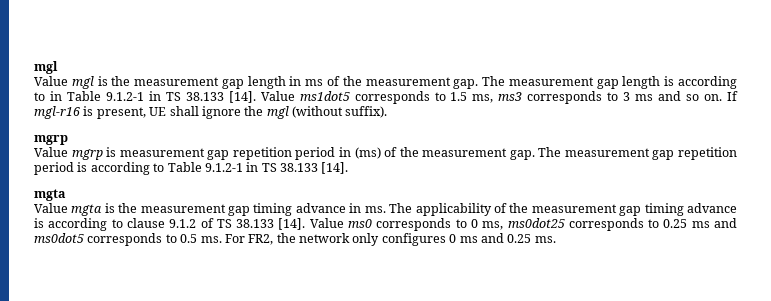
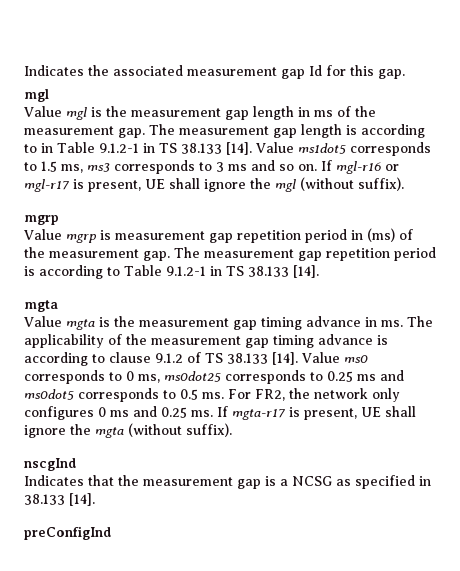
(34, 67) none -> [24,65,405,79] Indicates the associated measurement gap Id for this gap. //
(80, 112) none -> [385,164,399,171] [24,179,70,192] or mgl-r17
(556, 239) none -> [217,406,416,420] [24,423,232,438] [24,458,76,471] [24,475,431,489] [24,493,95,506] [24,526,111,540] If mgta-r17 is present, UE shall ignore the mgta (without suffix). // nscgInd // Indicates that the measurement gap is a NCSG as specified in 38.133 [14]. // preConfigInd

